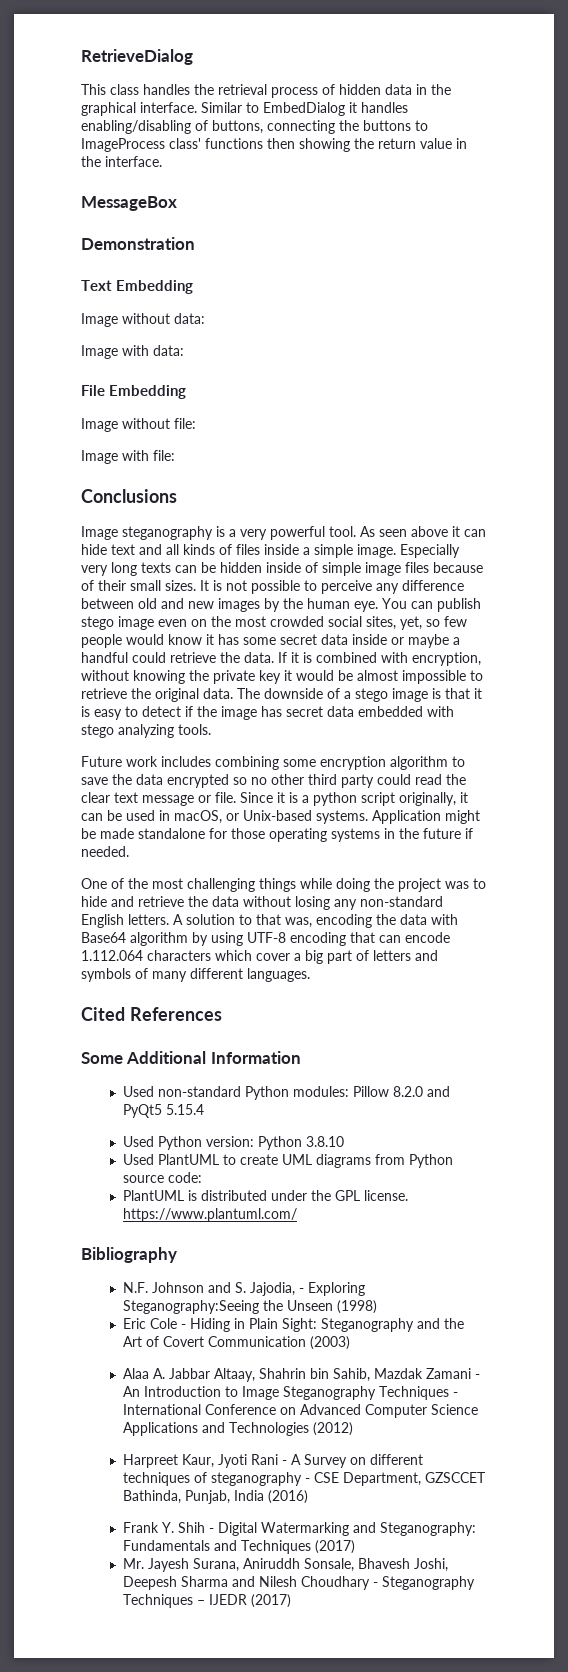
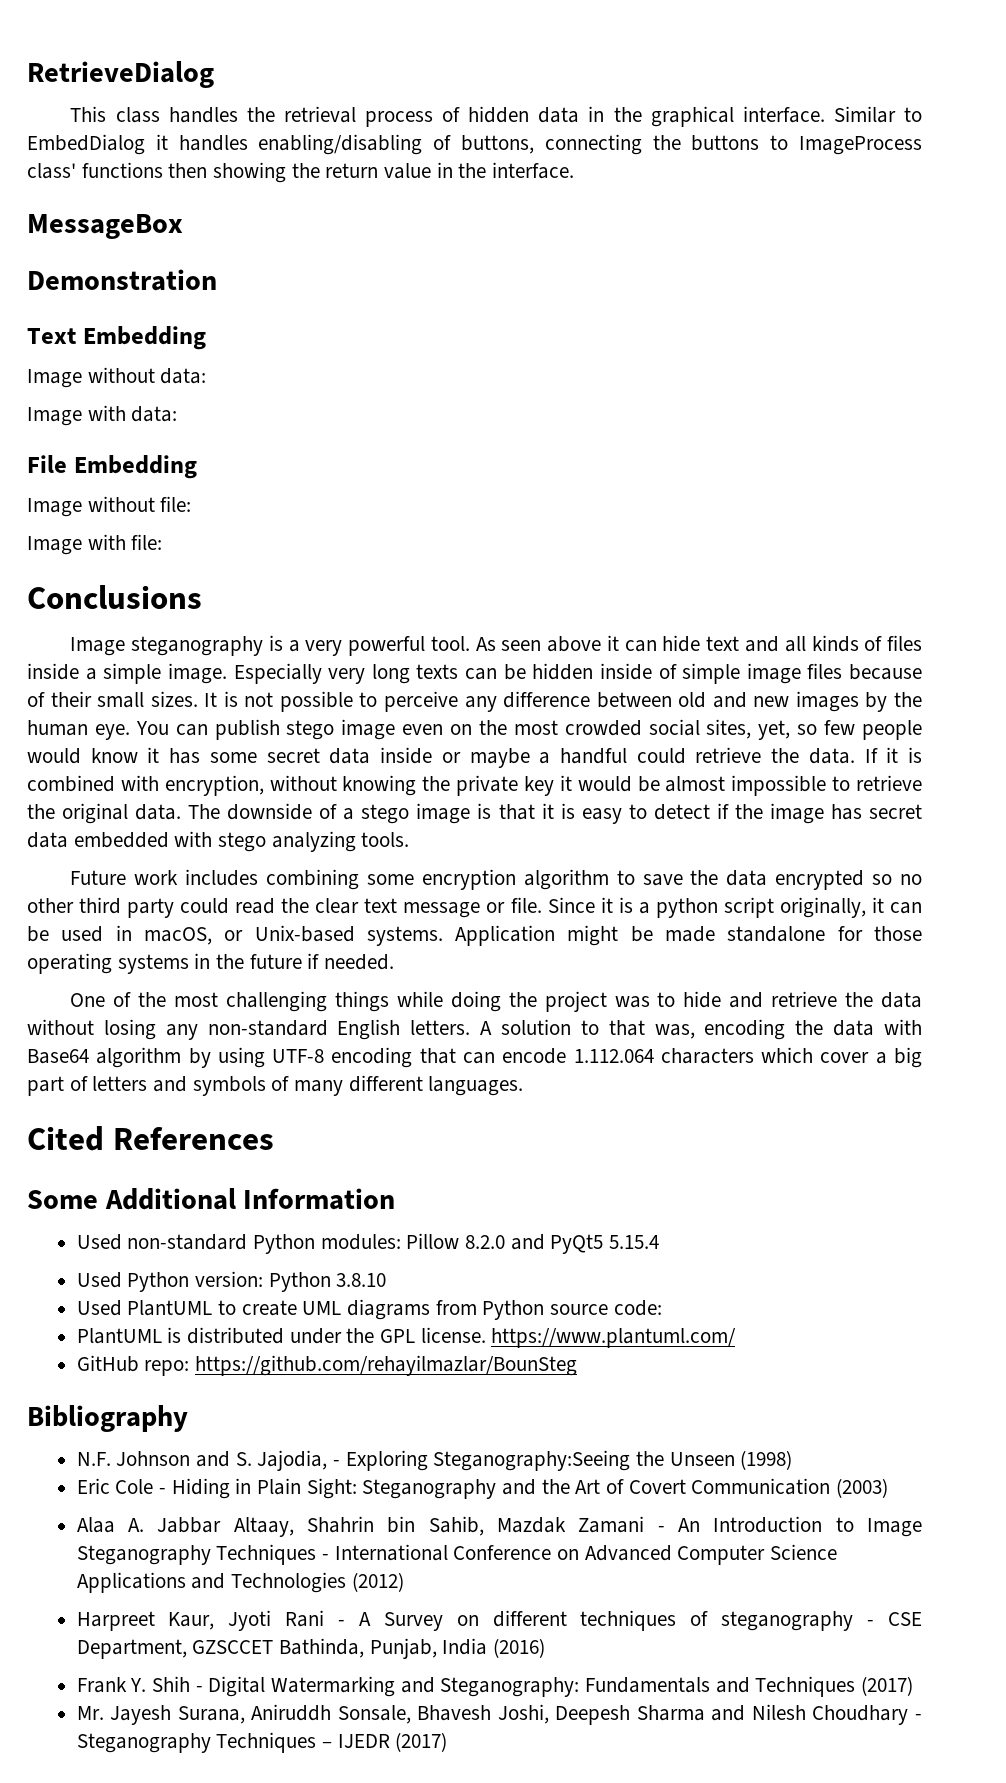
(298, 1215) none -> [76,1355,577,1376] // GitHub repo: https://github.com/rehayilmazlar/BounSteg

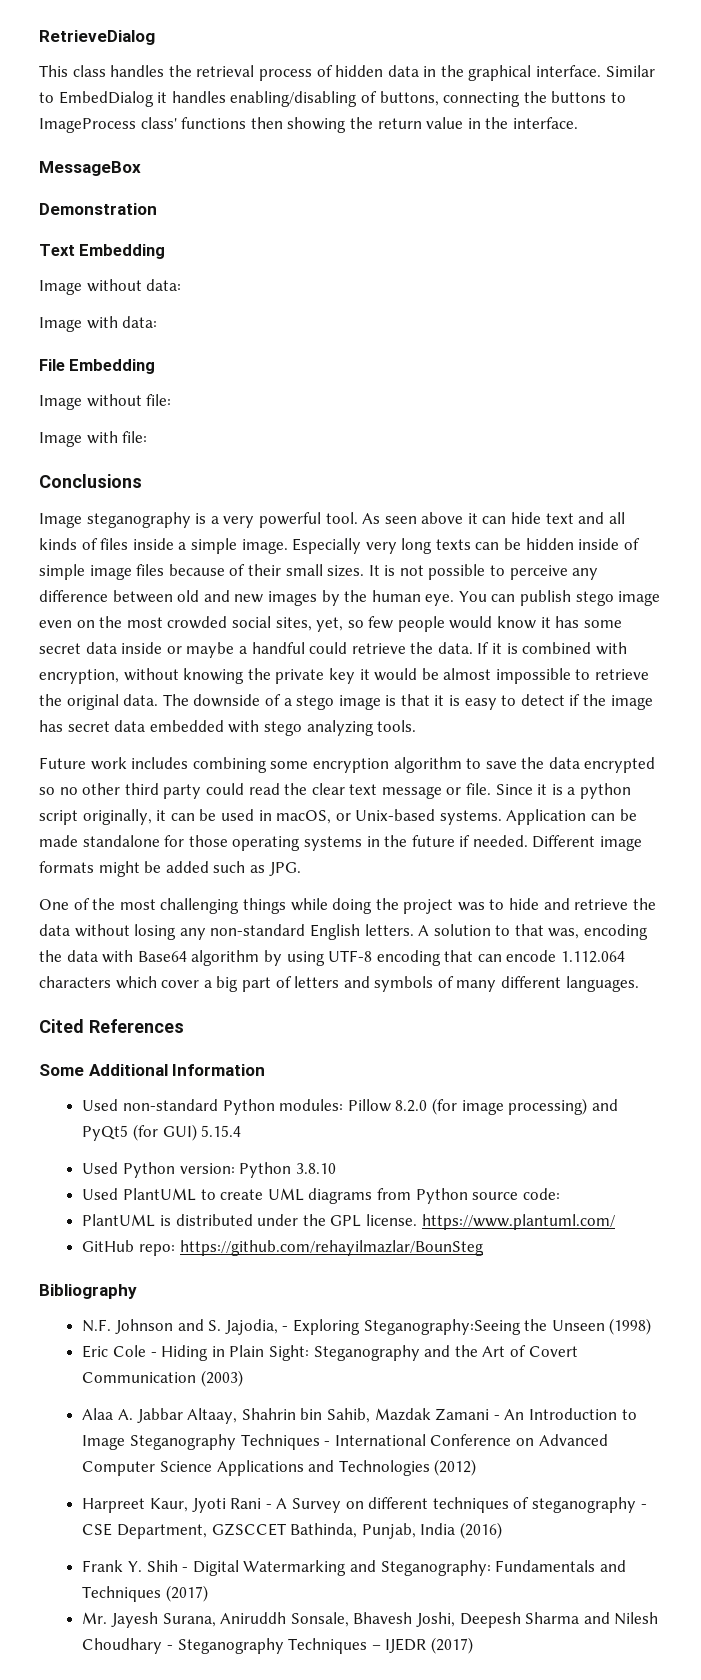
[567,925,619,946] might -> [591,813,616,821] can
(395, 962) none -> [532,835,643,851] [39,861,301,877] Different image formats might be added such as JPG.
[510,1234,604,1254] and PyQt5 -> [432,1098,618,1115] [82,1124,197,1141] (for image processing) and PyQt5 (for GUI)

